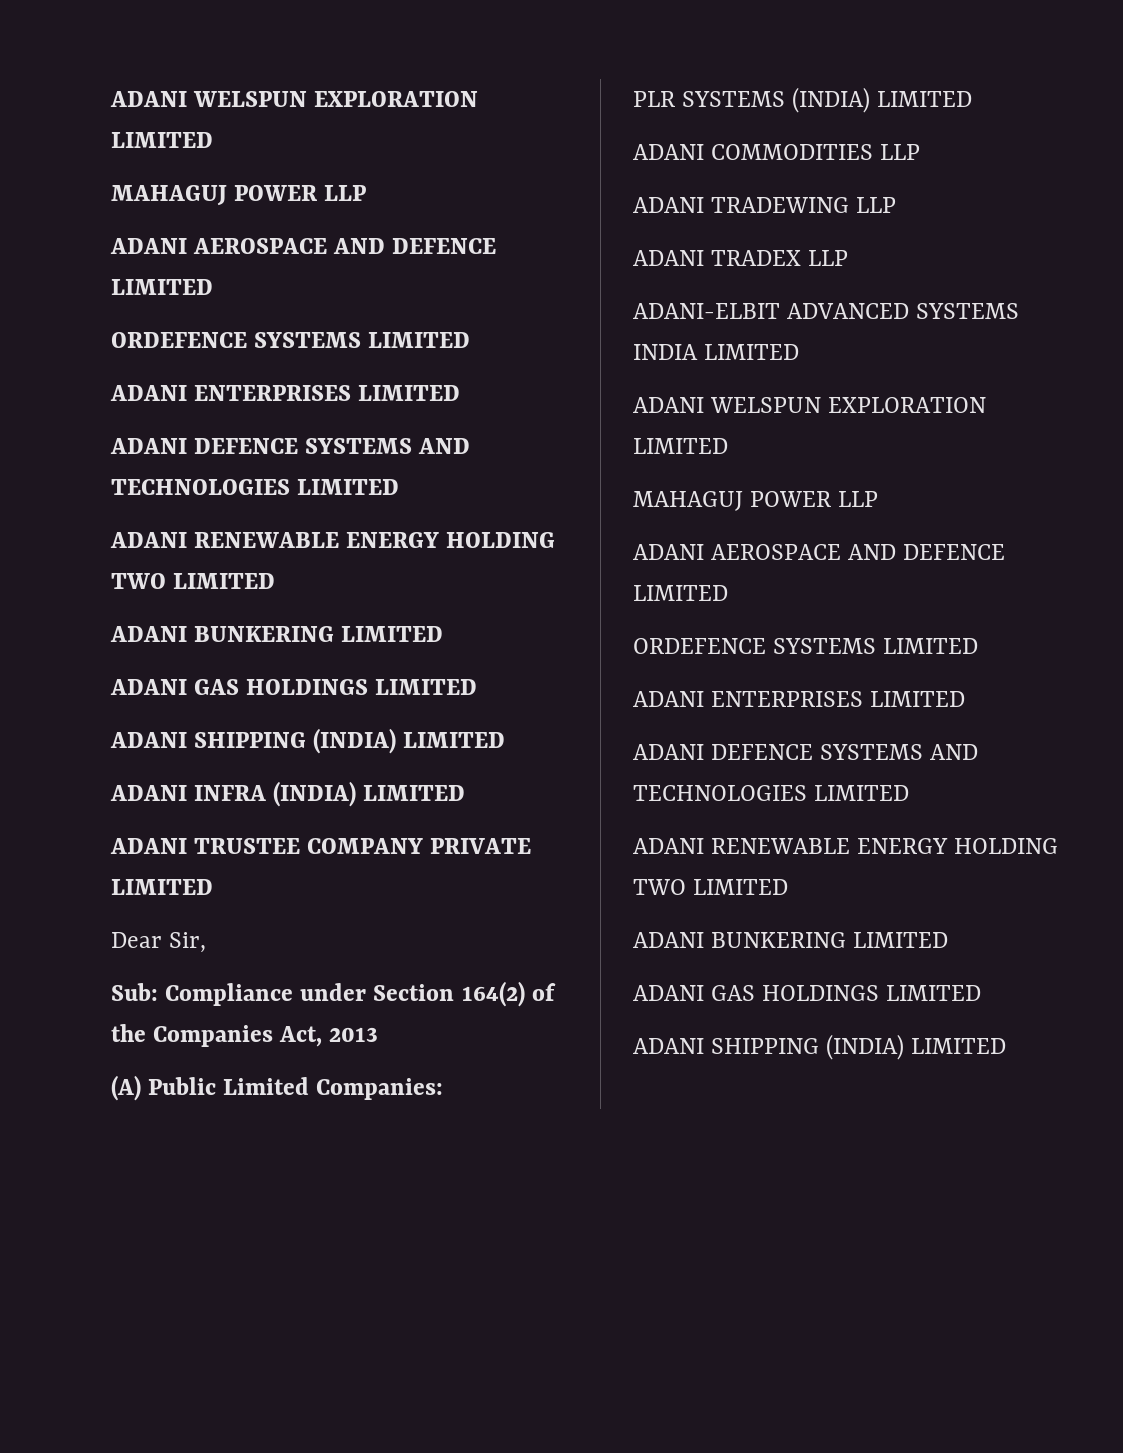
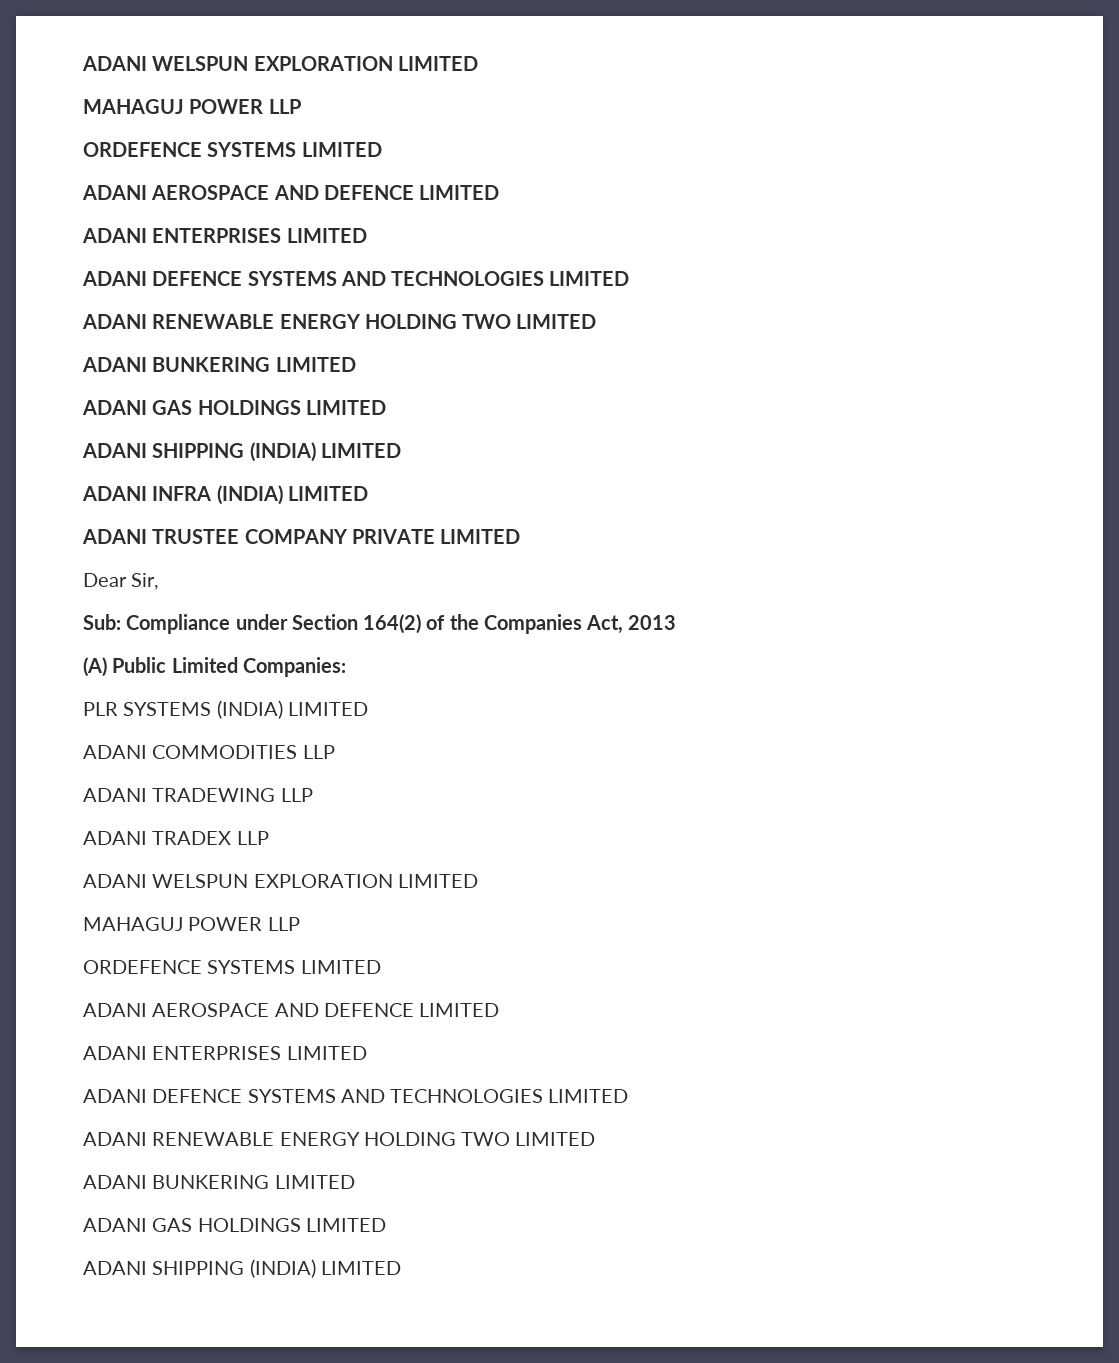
[110,91,479,107] [111,132,213,148] [111,185,367,206] [110,238,497,254] [111,279,213,295] [111,332,471,348] ADANI WELSPUN EXPLORATION LIMITED // MAHAGUJ POWER LLP // ADANI AEROSPACE AND DEFENCE LIMITED // ORDEFENCE SYSTEMS LIMITED -> [82,56,478,71] [83,99,301,114] [83,142,382,157] [82,185,500,200] ADANI WELSPUN EXPLORATION LIMITED // MAHAGUJ POWER LLP // ORDEFENCE SYSTEMS LIMITED // ADANI AEROSPACE AND DEFENCE LIMITED
[633,303,1020,319] [633,344,800,360] [633,397,987,413] [633,438,728,454] [633,491,879,511] [633,544,1006,560] [633,585,728,601] [633,638,979,654] // ADANI-ELBIT ADVANCED SYSTEMS INDIA LIMITED // ADANI WELSPUN EXPLORATION LIMITED // MAHAGUJ POWER LLP // ADANI AEROSPACE AND DEFENCE LIMITED // ORDEFENCE SYSTEMS LIMITED -> [83,874,478,888] [83,917,300,931] [83,960,381,974] [83,1003,500,1017] // ADANI WELSPUN EXPLORATION LIMITED // MAHAGUJ POWER LLP // ORDEFENCE SYSTEMS LIMITED // ADANI AEROSPACE AND DEFENCE LIMITED

